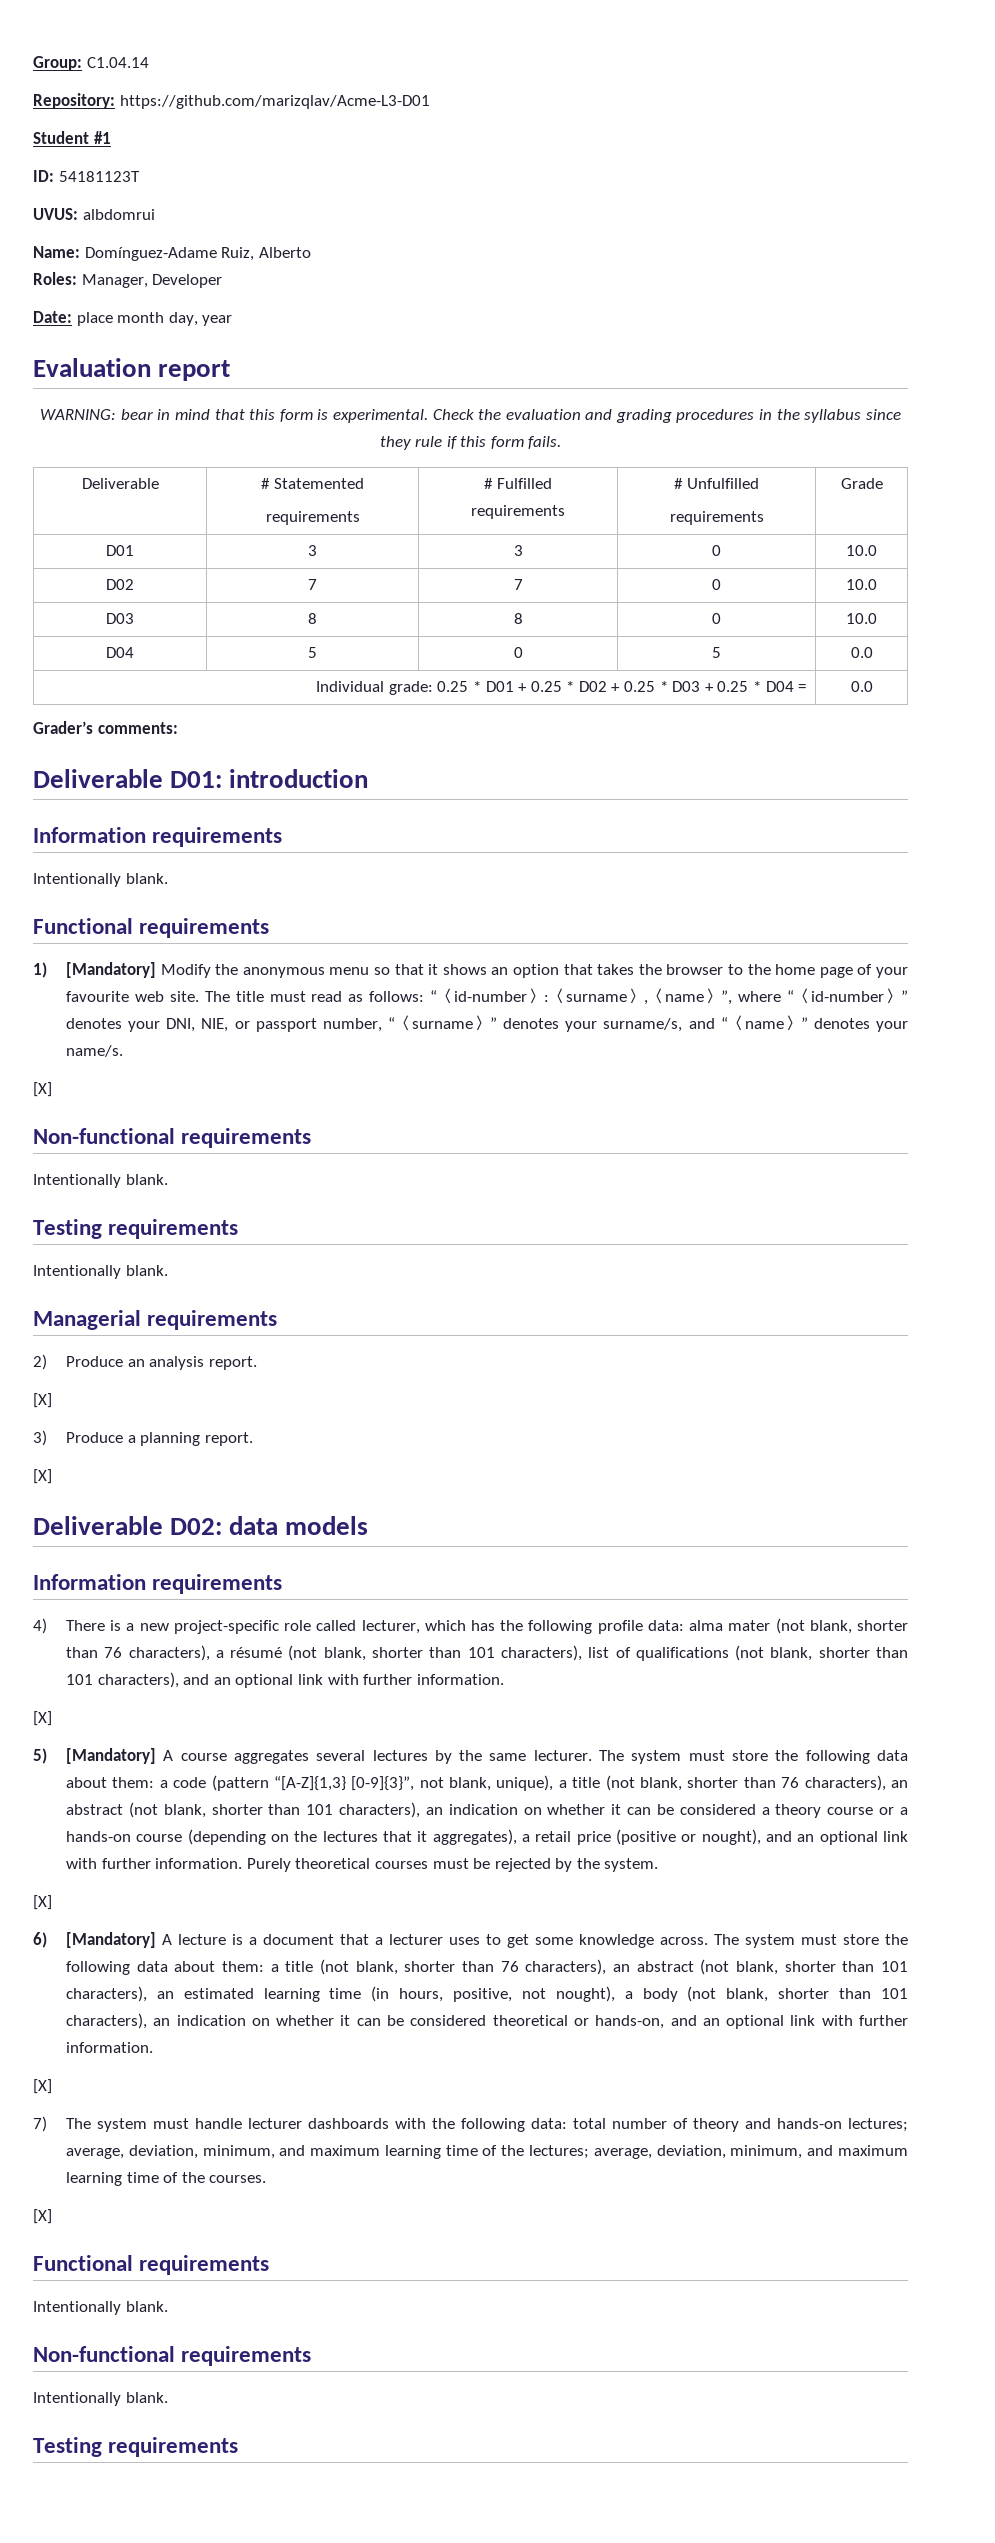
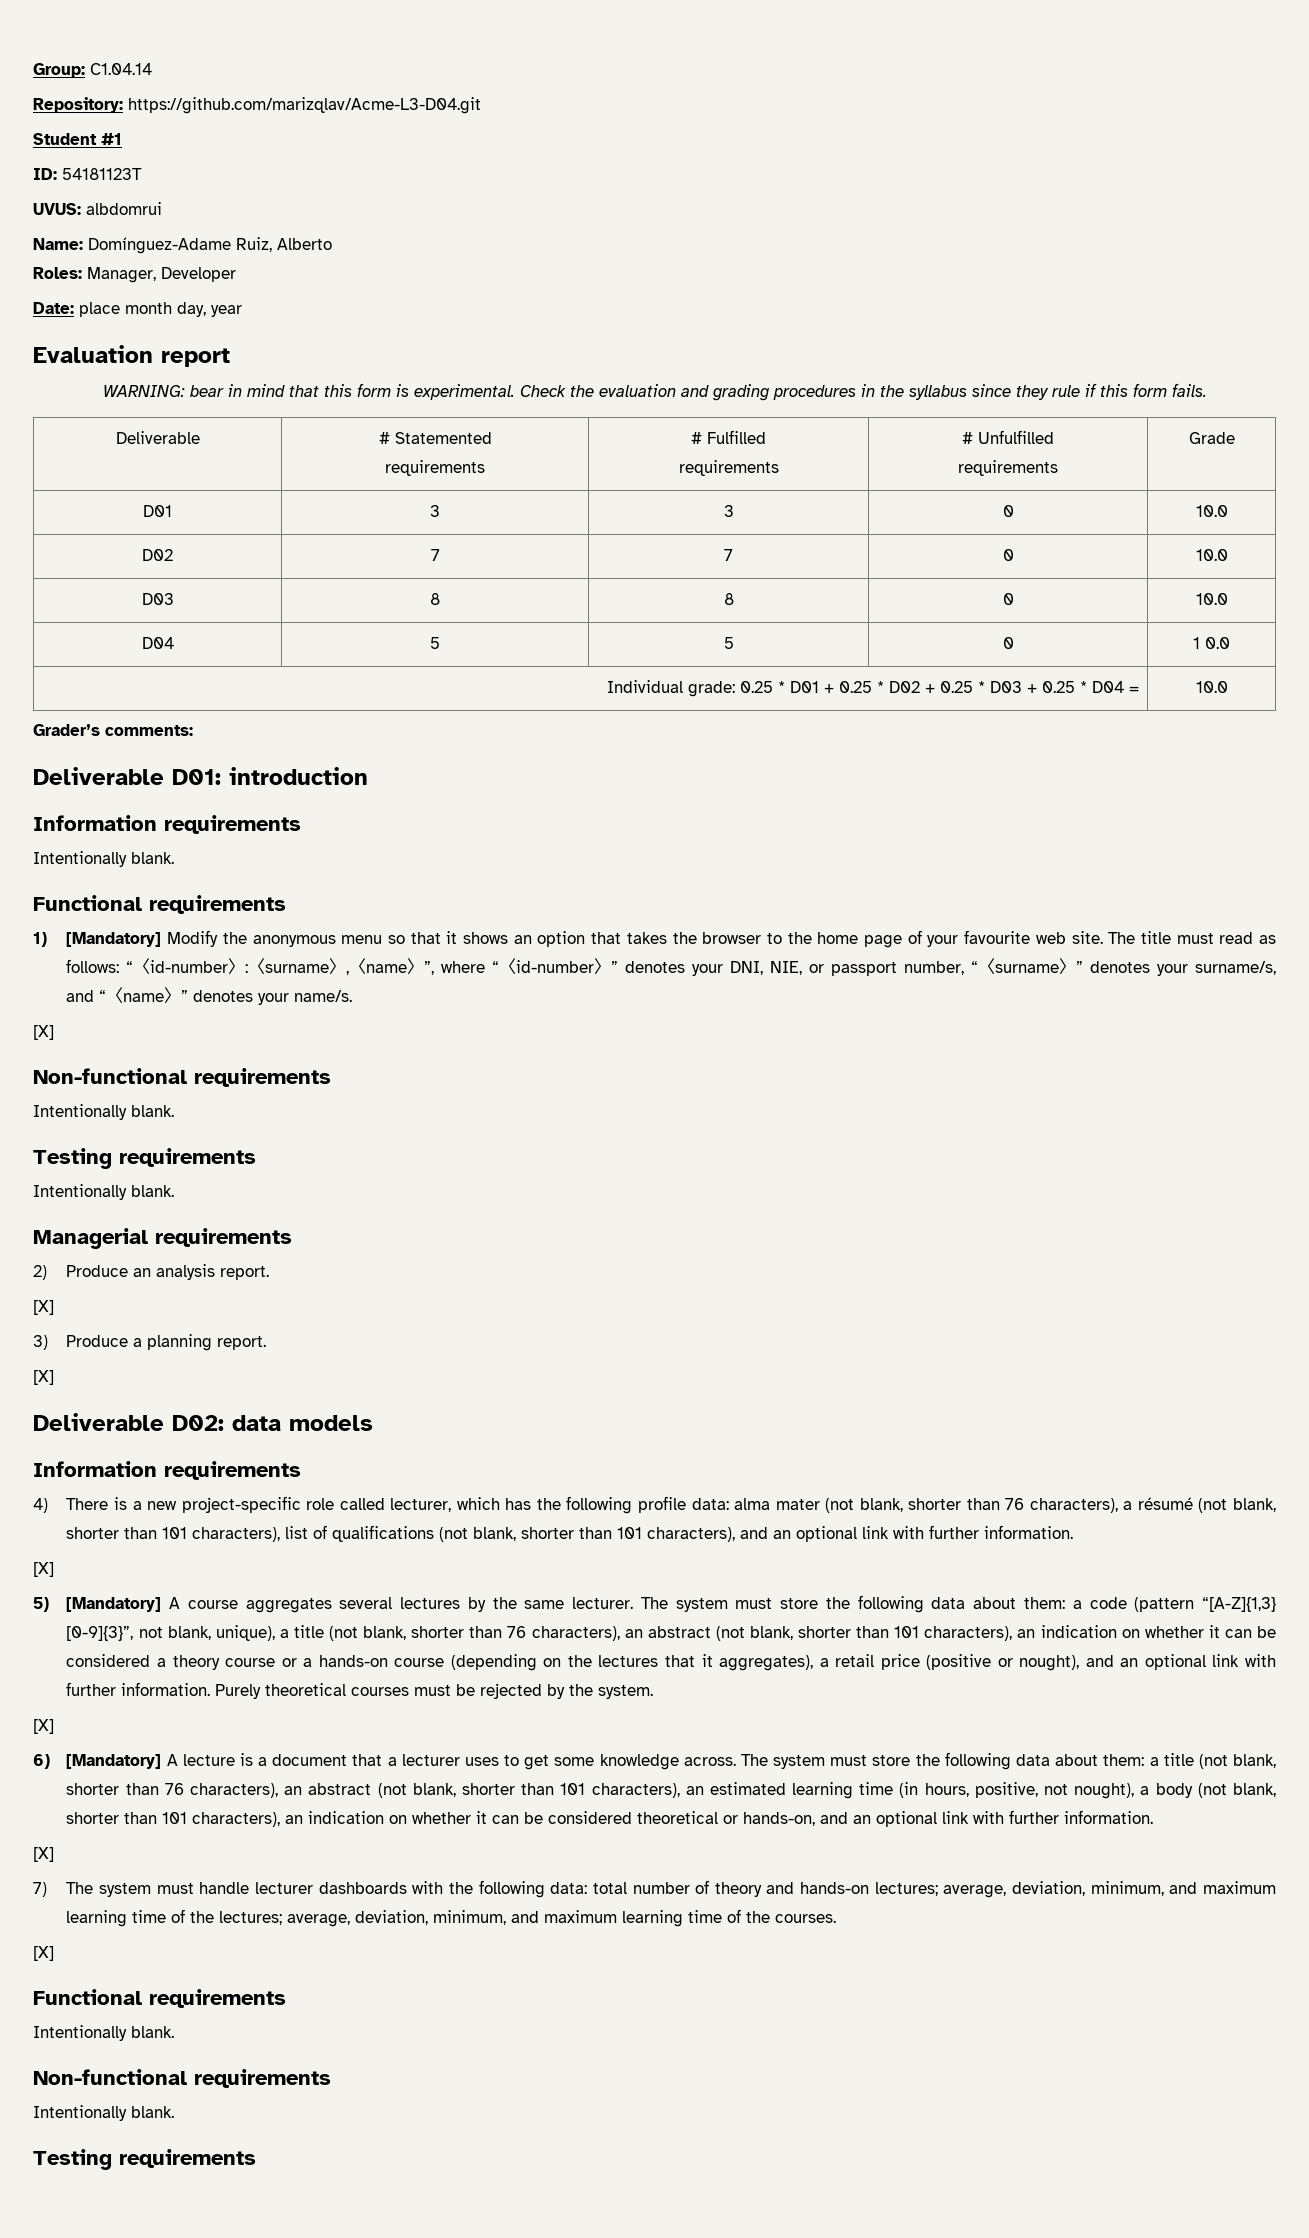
[119,95,430,109] https://github.com/marizqlav/Acme-L3-D01 -> [128,97,481,114] https://github.com/marizqlav/Acme-L3-D04.git
[513,647,523,658] [712,647,721,658] | 0 | 5 | -> [723,637,734,649] [1002,637,1014,649] [1193,637,1200,649] | 5 | 0 | 1
[850,681,873,692] 0.0 -> [1195,681,1228,693] 10.0

